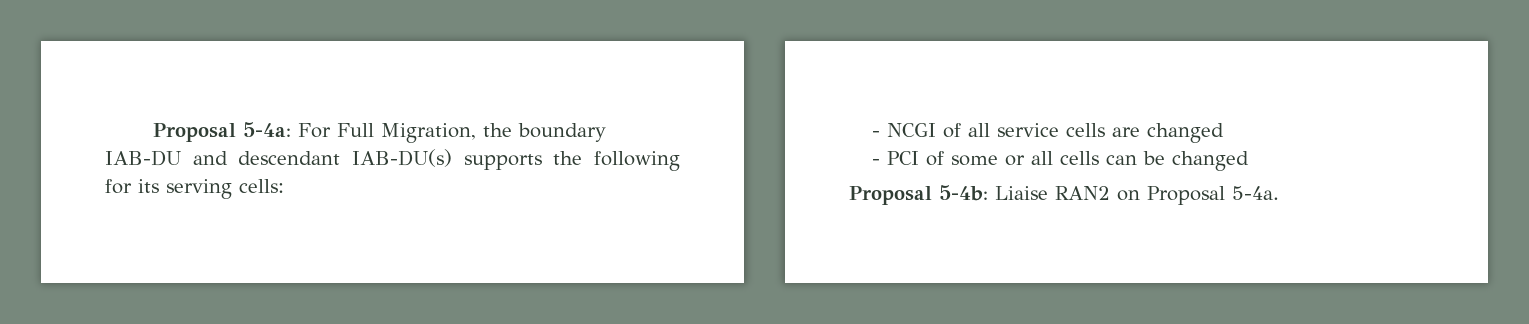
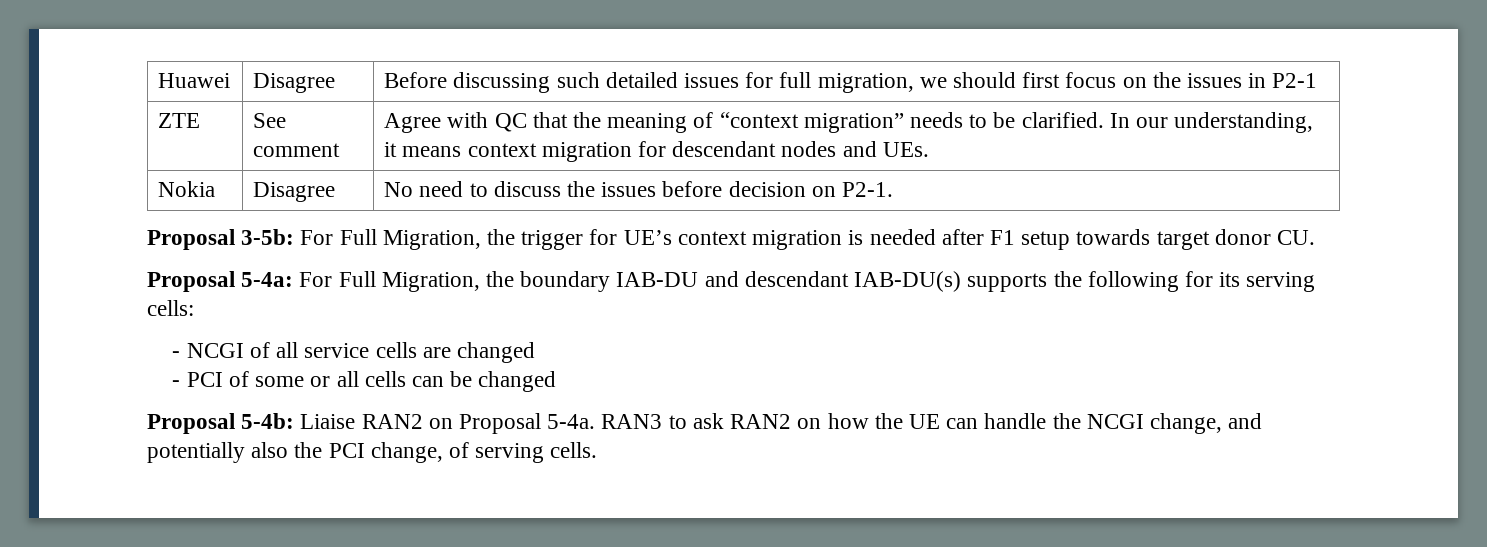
(153, 132) none -> [158,73,231,88] [253,73,336,93] [384,72,1318,93] [158,113,201,128] [253,113,287,128] [253,143,341,157] [384,112,1314,133] [384,141,929,162] [158,181,216,197] [253,182,336,202] [384,181,893,197] [147,229,1315,250] Huawei | Disagree | Before discussing such detailed issues for full migration, we should first focus on the issues in P2-1 // ZTE | See comment | Agree with QC that the meaning of “context migration” needs to be clarified. In our understanding, it means context migration for descendant nodes and UEs. // Nokia | Disagree | No need to discuss the issues before decision on P2-1. // Proposal 3-5b: For Full Migration, the trigger for UE’s context migration is needed after F1 setup towards target donor CU. //
(1279, 193) none -> [601,413,1263,434] [147,442,598,463] RAN3 to ask RAN2 on how the UE can handle the NCGI change, and potentially also the PCI change, of serving cells.

